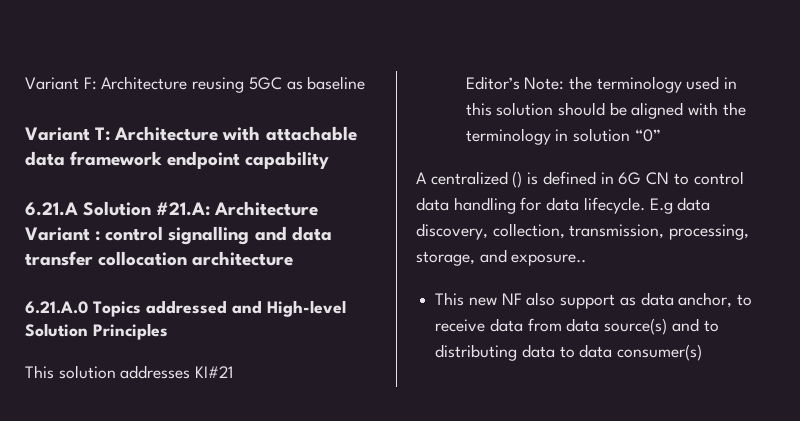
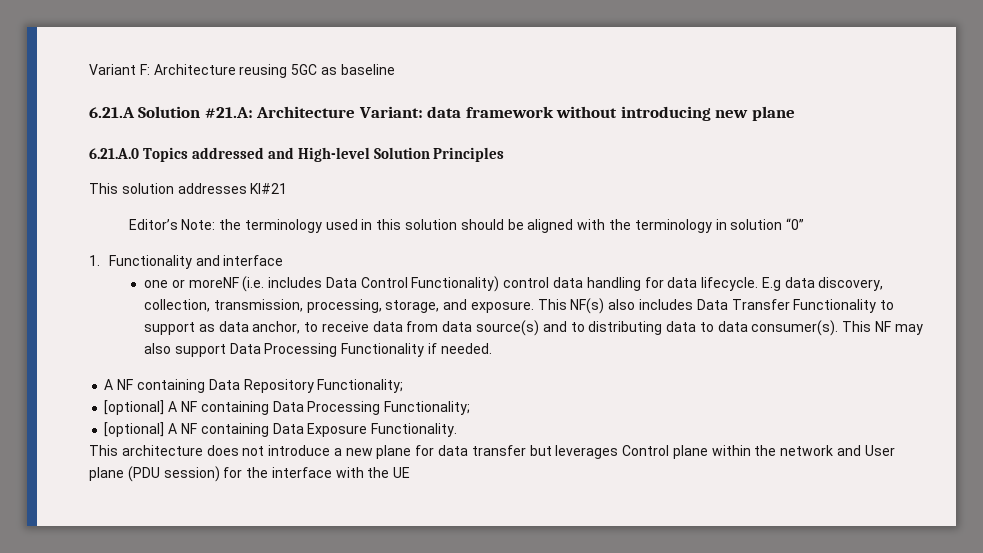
[25,126,357,141] [25,151,330,169] [25,201,319,216] [25,226,332,245] [25,251,294,266] Variant T: Architecture with attachable data framework endpoint capability // 6.21.A Solution #21.A: Architecture Variant : control signalling and data transfer collocation architecture -> [89,106,795,121] 6.21.A Solution #21.A: Architecture Variant: data framework without introducing new plane
[416,171,689,188] A centralized () is defined in 6G CN to -> [89,255,284,269] [143,276,500,292] 1. Functionality and interface // one or moreNF (i.e. includes Data Control Functionality)
[511,254,587,266] [435,292,556,306] exposure.. // This new NF also -> [470,298,895,314] exposure. This NF(s) also includes Data Transfer Functionality to
[617,344,703,361] consumer(s) -> [751,320,923,336] [143,343,492,357] [104,379,404,393] [104,400,471,415] [104,422,458,437] [89,445,895,459] [89,466,411,482] consumer(s). This NF may also support Data Processing Functionality if needed. // A NF containing Data Repository Functionality; // [optional] A NF containing Data Processing Functionality; // [optional] A NF containing Data Exposure Functionality. // This architecture does not introduce a new plane for data transfer but leverages Control plane within the network and User plane (PDU session) for the interface with the UE

